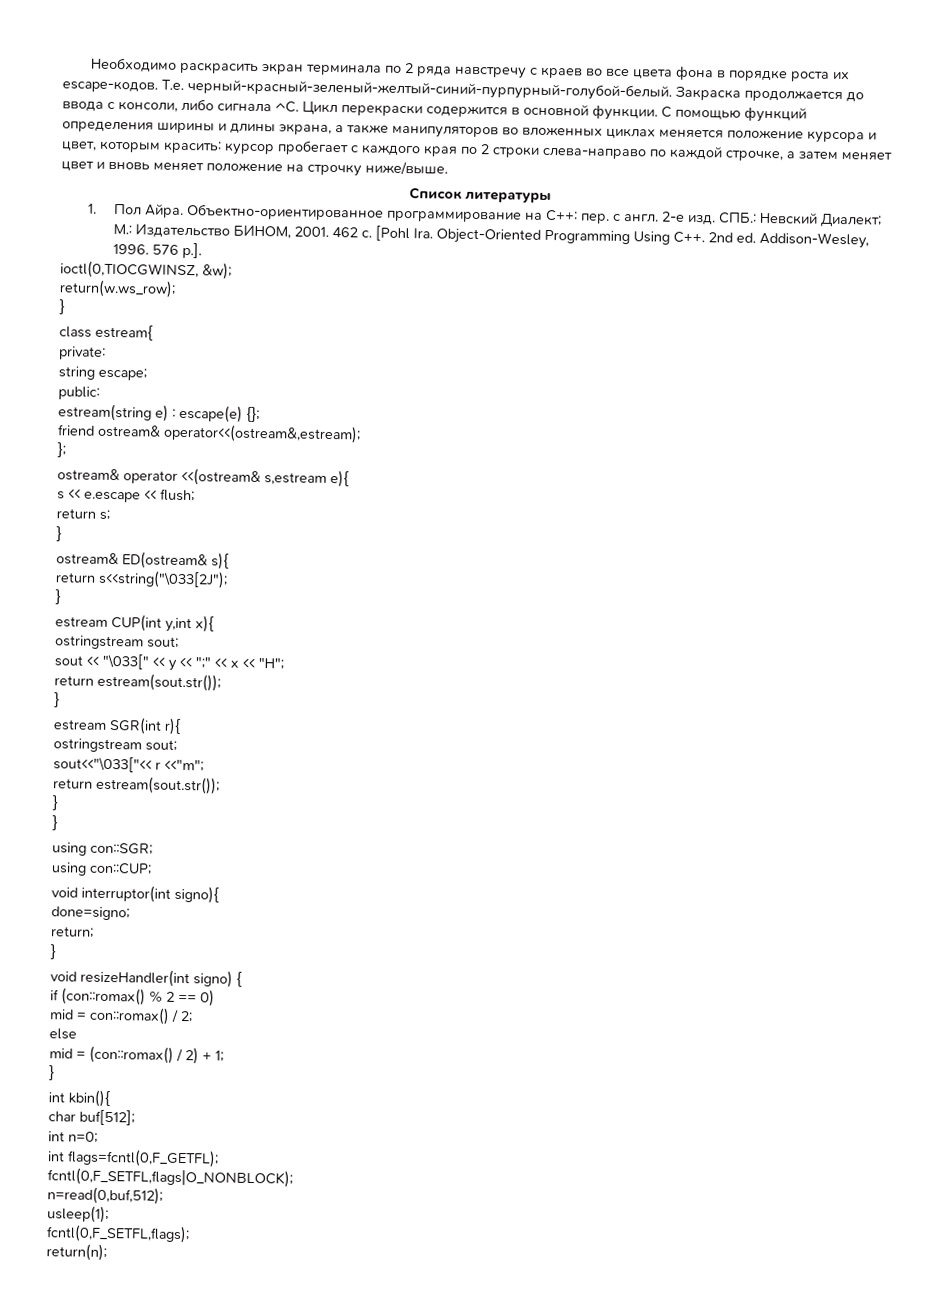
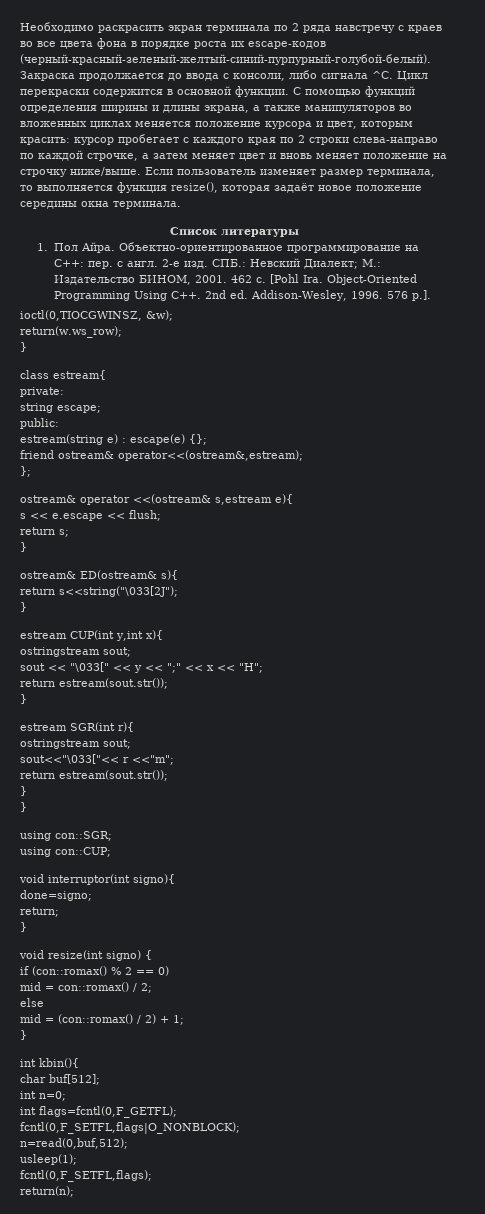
[62,79,672,101] escape-кодов. Т.е. черный-красный-зеленый-желтый-синий-пурпурный-голубой-белый. -> [248,41,326,49] [20,54,431,65] escape-кодов (черный-красный-зеленый-желтый-синий-пурпурный-голубой-белый).
(448, 168) none -> [145,167,435,177] [20,182,422,193] [20,201,181,209] Если пользователь изменяет размер терминала, то выполняется функция resize(), которая задаёт новое положение середины окна терминала.
[80,968,190,988] resizeHandler(int -> [48,950,103,960] resize(int

